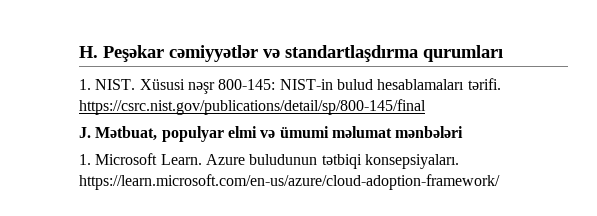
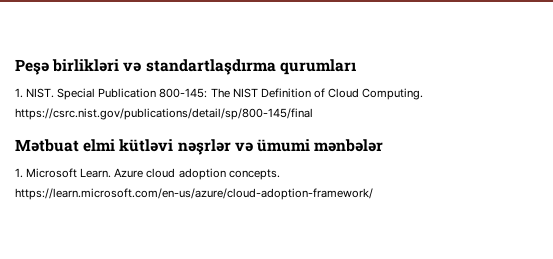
[79,45,258,62] H. Peşəkar cəmiyyətlər -> [15,59,120,75] Peşə birlikləri
[139,78,501,94] [79,99,426,115] [79,126,464,142] Xüsusi nəşr 800-145: NIST-in bulud hesablamaları tərifi. https://csrc.nist.gov/publications/detail/sp/800-145/final // J. Mətbuat, populyar elmi və ümumi məlumat mənbələri -> [57,88,424,100] [15,108,313,120] [15,139,384,155] Special Publication 800-145: The NIST Definition of Cloud Computing. https://csrc.nist.gov/publications/detail/sp/800-145/final // Mətbuat elmi kütləvi nəşrlər və ümumi mənbələr
[249,154,459,169] buludunun tətbiqi konsepsiyaları. -> [146,168,280,180] cloud adoption concepts.

